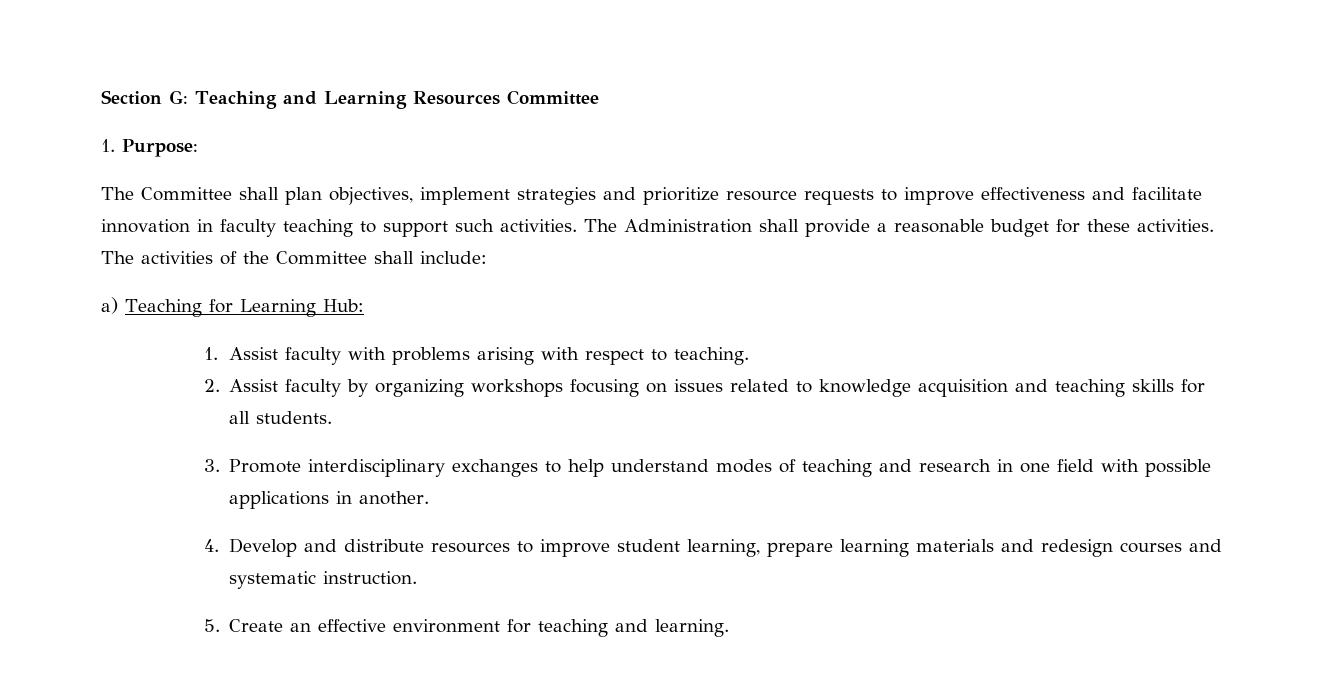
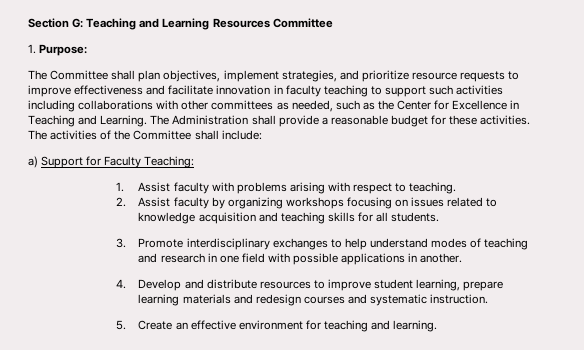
[517,187,596,205] strategies -> [281,70,337,82] strategies,
[500,219,577,232] activities. -> [456,85,504,95] [28,100,520,112] [28,115,148,127] activities including collaborations with other committees as needed, such as the Center for Excellence in Teaching and Learning.
[125,299,364,317] Teaching for Learning Hub: -> [41,156,195,168] Support for Faculty Teaching:

